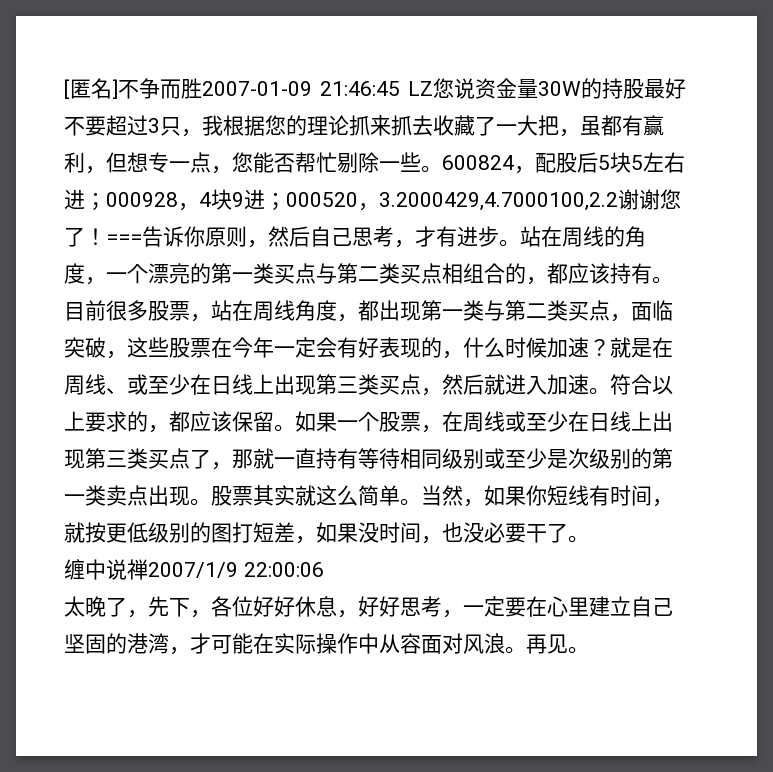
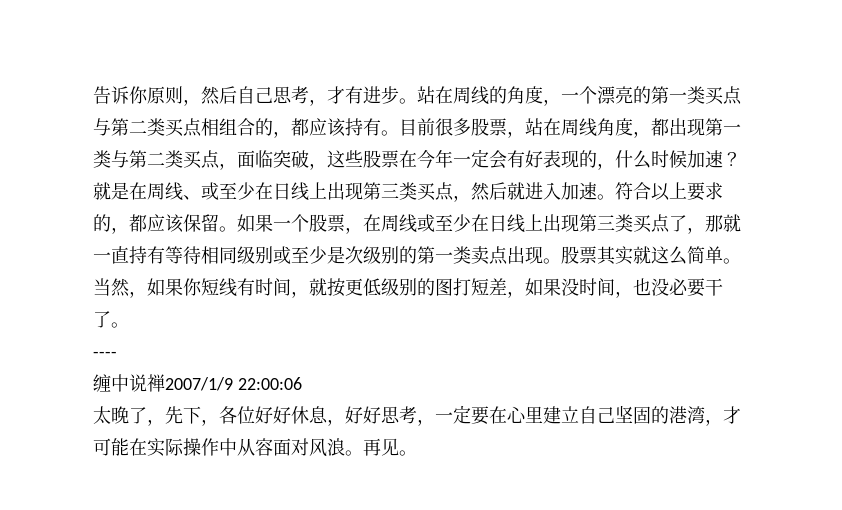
[64,78,686,99] [64,115,664,137] [64,152,685,174] [64,189,681,211] [64,227,142,247] [匿名]不争而胜2007-01-09 21:46:45 LZ您说资金量30W的持股最好不要超过3只，我根据您的理论抓来抓去收藏了一大把，虽都有赢利，但想专一点，您能否帮忙剔除一些。600824，配股后5块5左右进；000928，4块9进；000520，3.2000429,4.7000100,2.2谢谢您了！=== -> (93, 95) none
(589, 539) none -> [93,351,117,358] // ----

